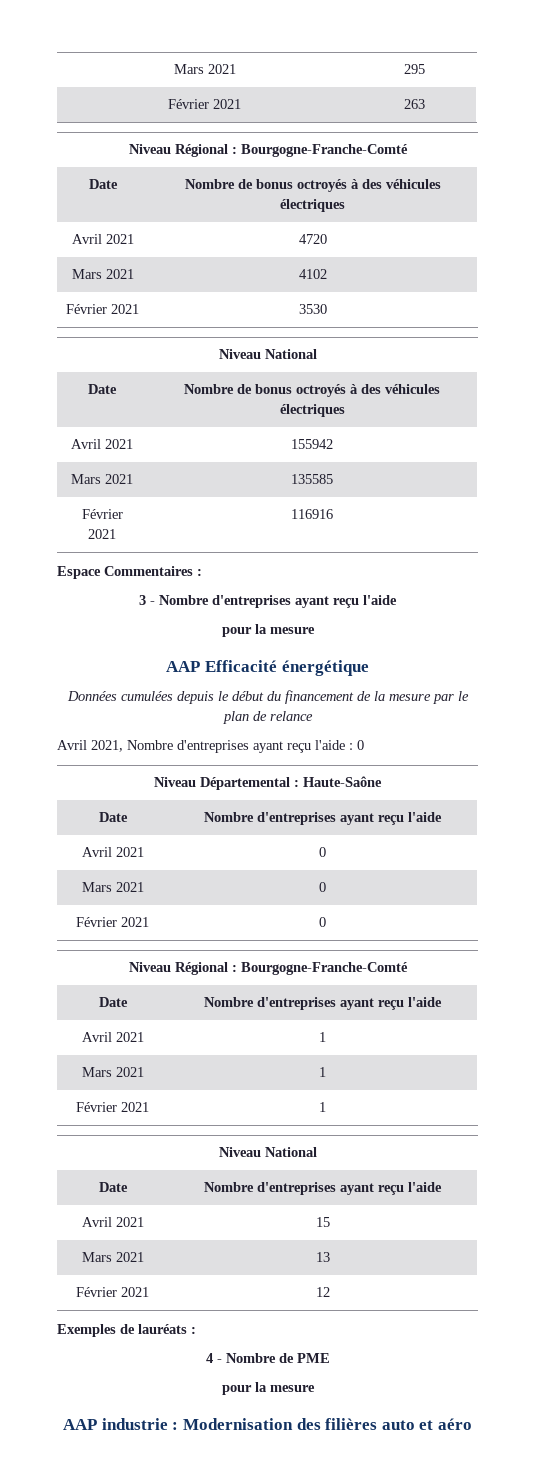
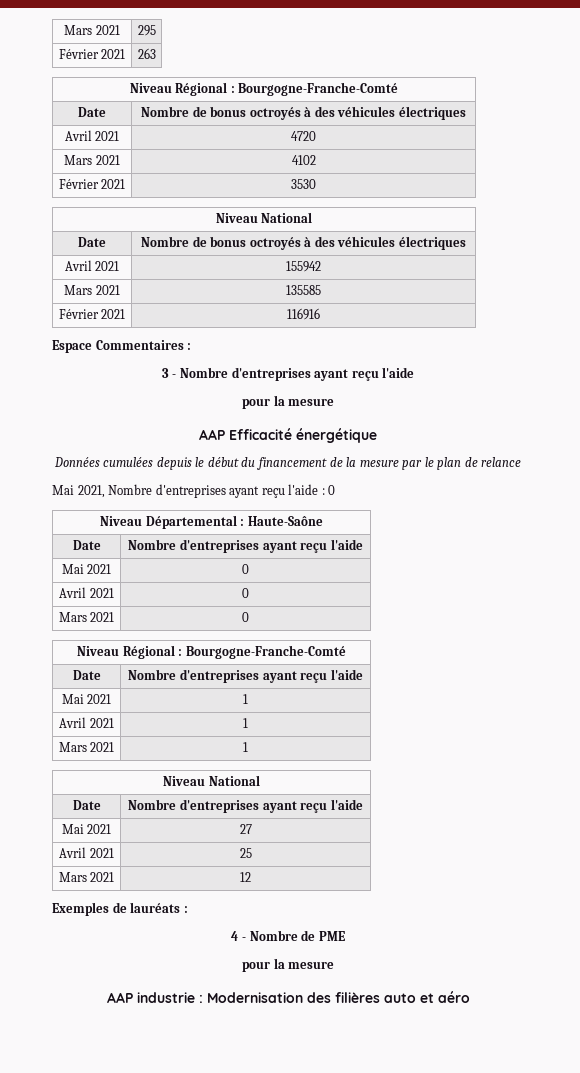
[57,740,87,750] Avril -> [52,485,74,495] Mai
(442, 817) none -> [61,564,112,574] [241,564,249,574] // Mai 2021 | 0
[76,917,149,927] [319,917,326,927] // Février 2021 | 0 -> (249, 617) none
(442, 1002) none -> [61,694,112,704] [242,694,248,704] // Mai 2021 | 1
[76,1102,149,1112] [319,1102,326,1112] // Février 2021 | 1 -> (248, 747) none
[81,1217,144,1227] [315,1217,330,1227] [81,1252,144,1262] [315,1252,330,1262] [76,1287,149,1297] // Avril 2021 | 15 // Mars 2021 | 13 // Février 2021 -> [61,824,112,834] [239,824,252,834] [59,847,114,858] [239,848,252,858] [58,872,115,882] // Mai 2021 | 27 // Avril 2021 | 25 // Mars 2021

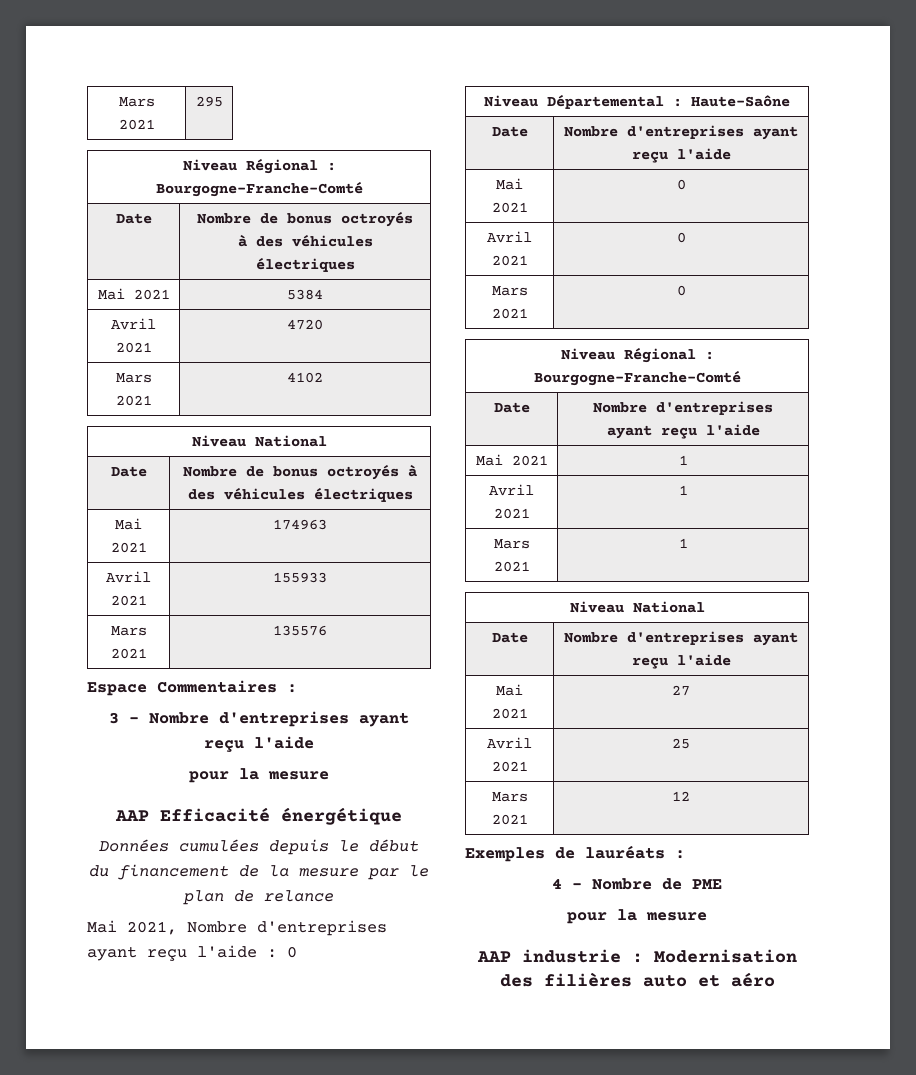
[58,49,126,59] [137,48,156,59] // Février 2021 | 263 -> (223, 101) none
(466, 113) none -> [97,288,170,300] [287,289,323,300] // Mai 2021 | 5384
[58,179,126,189] [291,179,316,189] // Février 2021 | 3530 -> (323, 377) none
[64,260,120,271] [286,261,321,272] [64,285,120,295] [286,285,321,295] [58,309,126,319] [287,308,320,320] // Avril 2021 | 155942 // Mars 2021 | 135585 // Février 2021 | 116916 -> [115,518,142,530] [110,542,147,553] [273,519,327,530] [106,571,151,583] [110,595,147,606] [273,572,327,583] [110,626,147,636] [110,648,147,659] [273,625,327,636] // Mai 2021 | 174963 // Avril 2021 | 155933 // Mars 2021 | 135576

